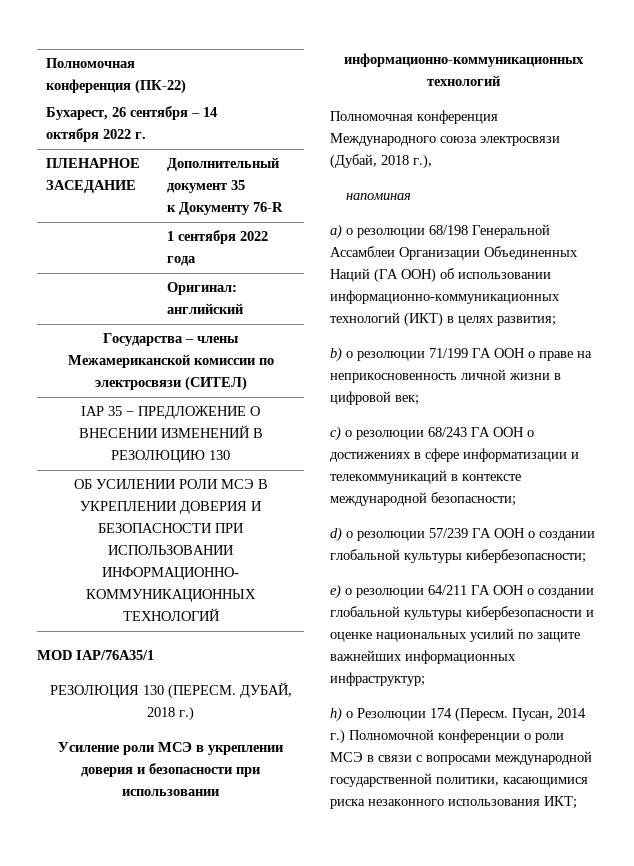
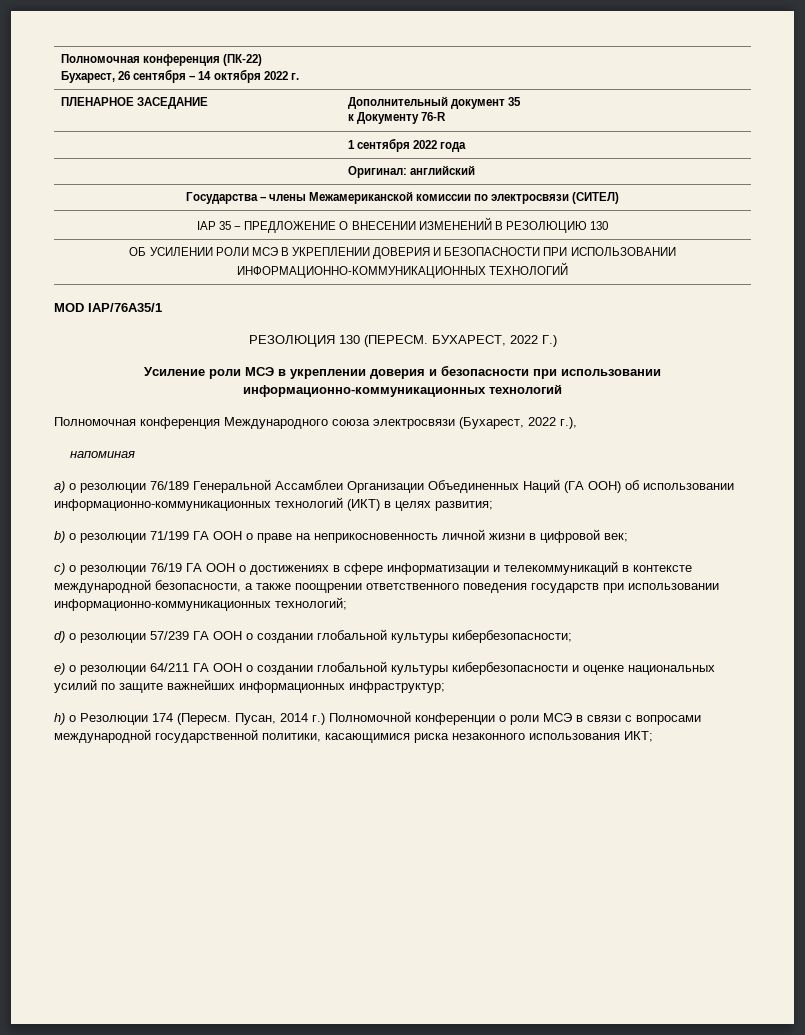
[239,682,292,698] [147,706,194,721] ДУБАЙ, 2018 г.) -> [431,335,557,347] БУХАРЕСТ, 2022 Г.)
[330,154,409,169] (Дубай, 2018 -> [459,417,556,429] (Бухарест, 2022
[429,225,468,235] 68/198 -> [150,481,189,490] 76/189
[428,427,467,437] 68/243 -> [150,563,182,572] 76/19
[431,492,516,506] безопасности; -> [155,580,719,593] [54,597,347,611] безопасности, а также поощрении ответственного поведения государств при использовании информационно-коммуникационных технологий;

